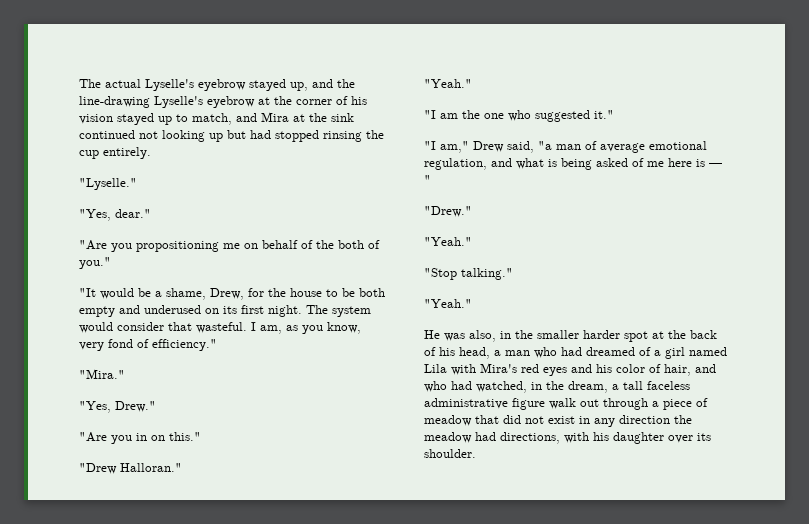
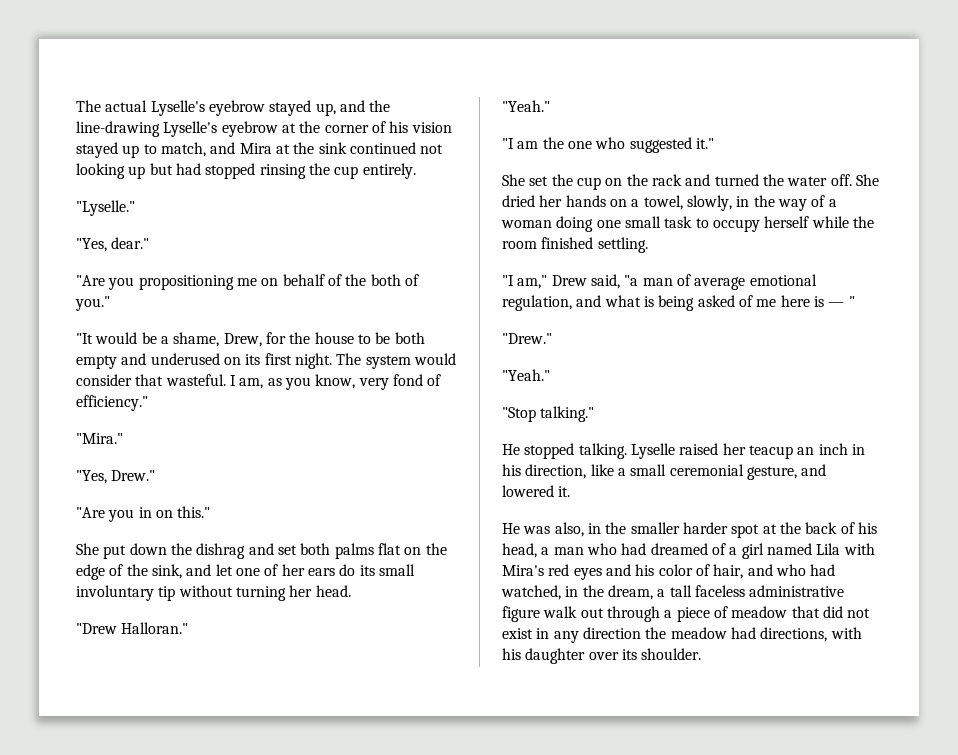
(201, 436) none -> [76,543,447,559] [76,564,415,580] [76,585,351,601] // She put down the dishrag and set both palms flat on the edge of the sink, and let one of her ears do its small involuntary tip without turning her head.
(614, 114) none -> [502,174,879,190] [502,195,837,211] [501,216,874,232] [502,237,648,253] // She set the cup on the rack and turned the water off. She dried her hands on a towel, slowly, in the way of a woman doing one small task to occupy herself while the room finished settling.
[424,299,472,308] "Yeah." -> [502,443,865,459] [502,464,827,480] [502,485,571,497] He stopped talking. Lyselle raised her teacup an inch in his direction, like a small ceremonial gesture, and lowered it.

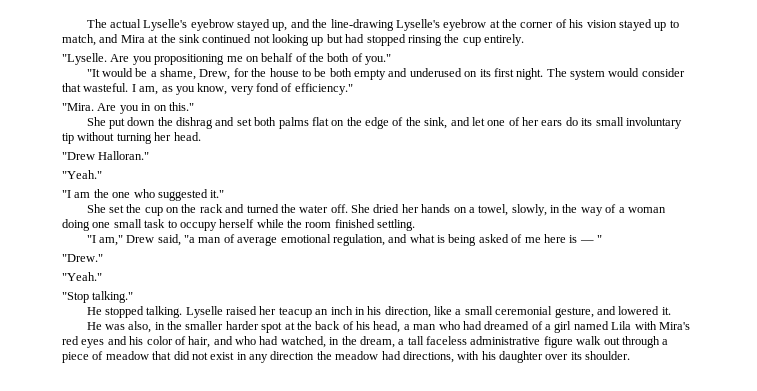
[76,200,135,216] [76,237,150,252] [76,275,105,286] "Lyselle." // "Yes, dear." // "Are -> [62,53,130,65] "Lyselle. Are
[76,433,123,444] [76,470,156,484] [76,507,105,518] "Mira." // "Yes, Drew." // "Are -> [62,103,117,111] "Mira. Are

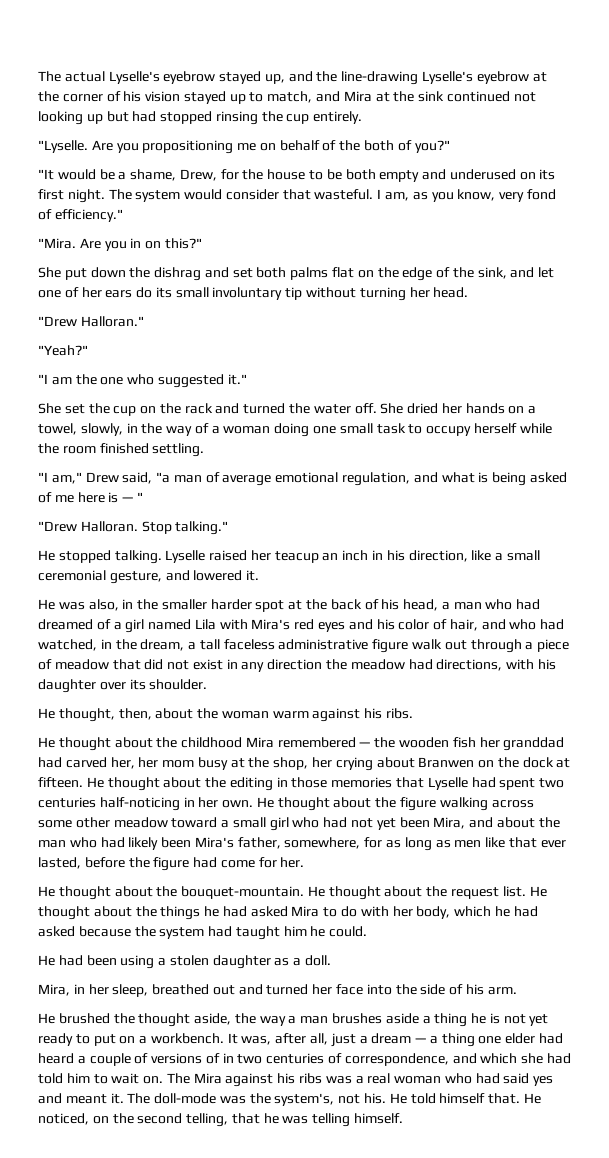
[365,54,392,65] you." -> [414,140,450,153] you?"
[168,102,194,111] this." -> [164,238,202,249] this?"
[62,170,102,179] "Yeah." -> [38,345,88,356] "Yeah?"
[62,254,103,262] [62,272,102,281] [62,292,89,303] "Drew." // "Yeah." // "Stop -> [38,521,172,534] "Drew Halloran. Stop
(631, 355) none -> [38,708,414,722] [38,737,565,751] [38,757,571,771] [38,777,565,791] [38,797,534,811] [38,817,560,831] [38,837,566,851] [38,857,305,871] [38,886,547,900] [38,906,538,920] [38,926,368,940] [38,955,332,969] [38,984,517,997] [38,1013,549,1027] [38,1033,564,1047] [38,1053,571,1066] [38,1073,554,1087] [38,1093,541,1106] [38,1113,404,1127] // He thought, then, about the woman warm against his ribs. // He thought about the childhood Mira remembered — the wooden fish her granddad had carved her, her mom busy at the shop, her crying about Branwen on the dock at fifteen. He thought about the editing in those memories that Lyselle had spent two centuries half-noticing in her own. He thought about the figure walking across some other meadow toward a small girl who had not yet been Mira, and about the man who had likely been Mira's father, somewhere, for as long as men like that ever lasted, before the figure had come for her. // He thought about the bouquet-mountain. He thought about the request list. He thought about the things he had asked Mira to do with her body, which he had asked because the system had taught him he could. // He had been using a stolen daughter as a doll. // Mira, in her sleep, breathed out and turned her face into the side of his arm. // He brushed the thought aside, the way a man brushes aside a thing he is not yet ready to put on a workbench. It was, after all, just a dream — a thing one elder had heard a couple of versions of in two centuries of correspondence, and which she had told him to wait on. The Mira against his ribs was a real woman who had said yes and meant it. The doll-mode was the system's, not his. He told himself that. He noticed, on the second telling, that he was telling himself.

